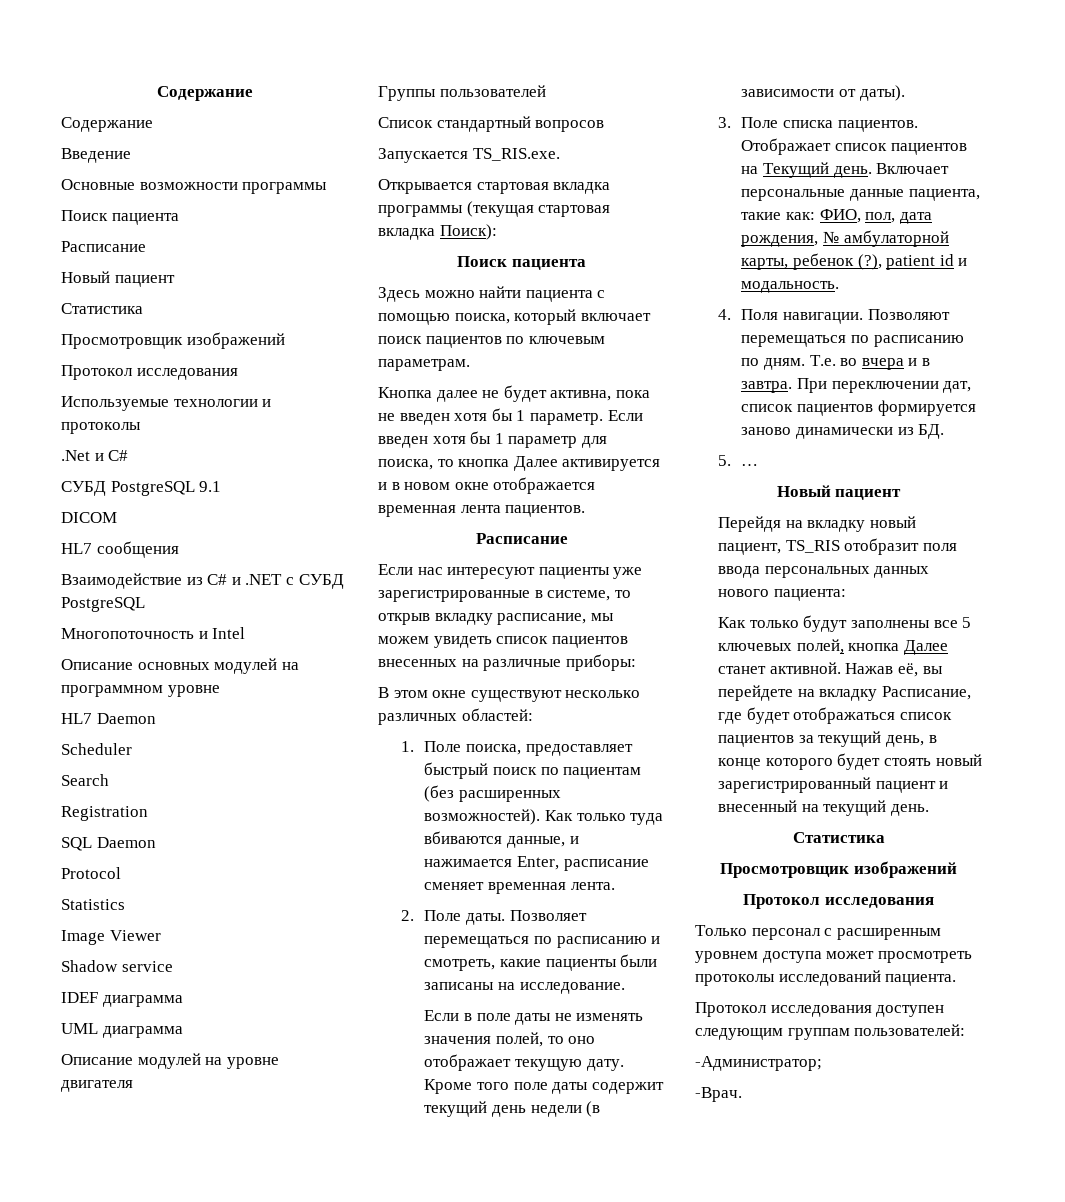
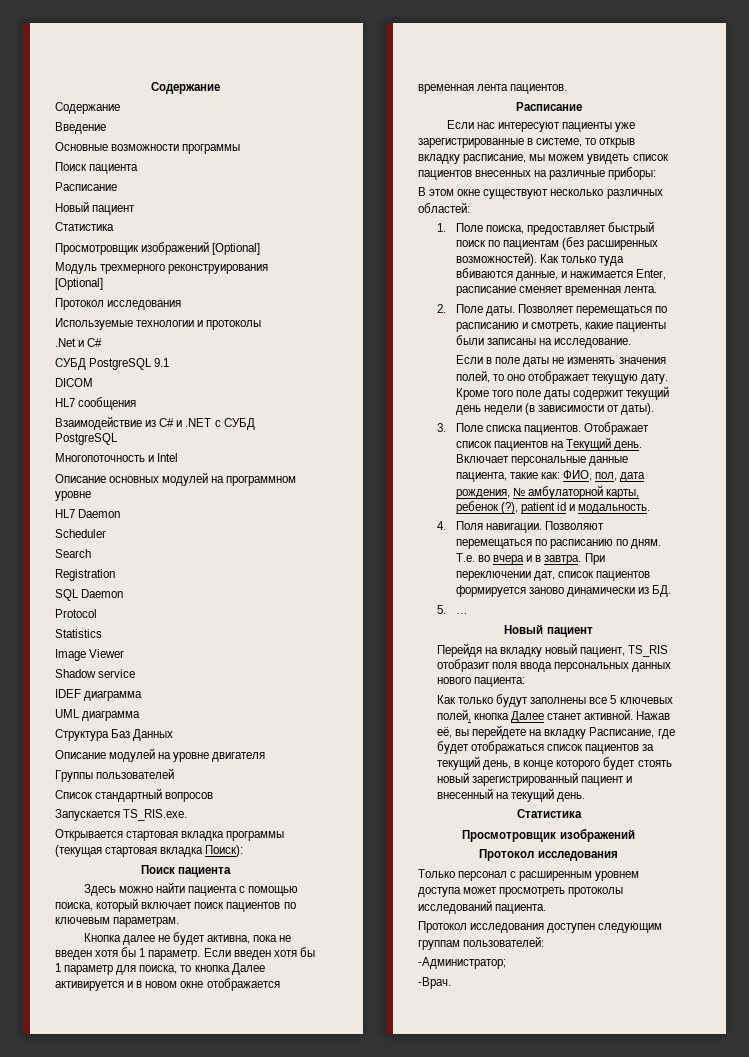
(285, 340) none -> [212,243,261,255] [55,262,269,274] [55,278,103,290] [Optional] // Модуль трехмерного реконструирования [Optional]
(183, 1032) none -> [55,729,174,741] // Структура Баз Данных

